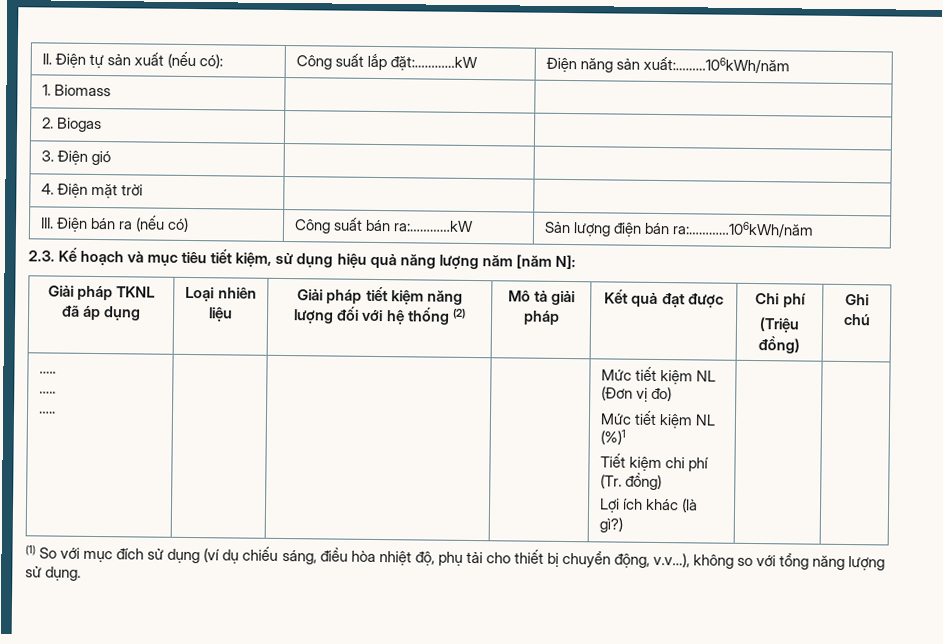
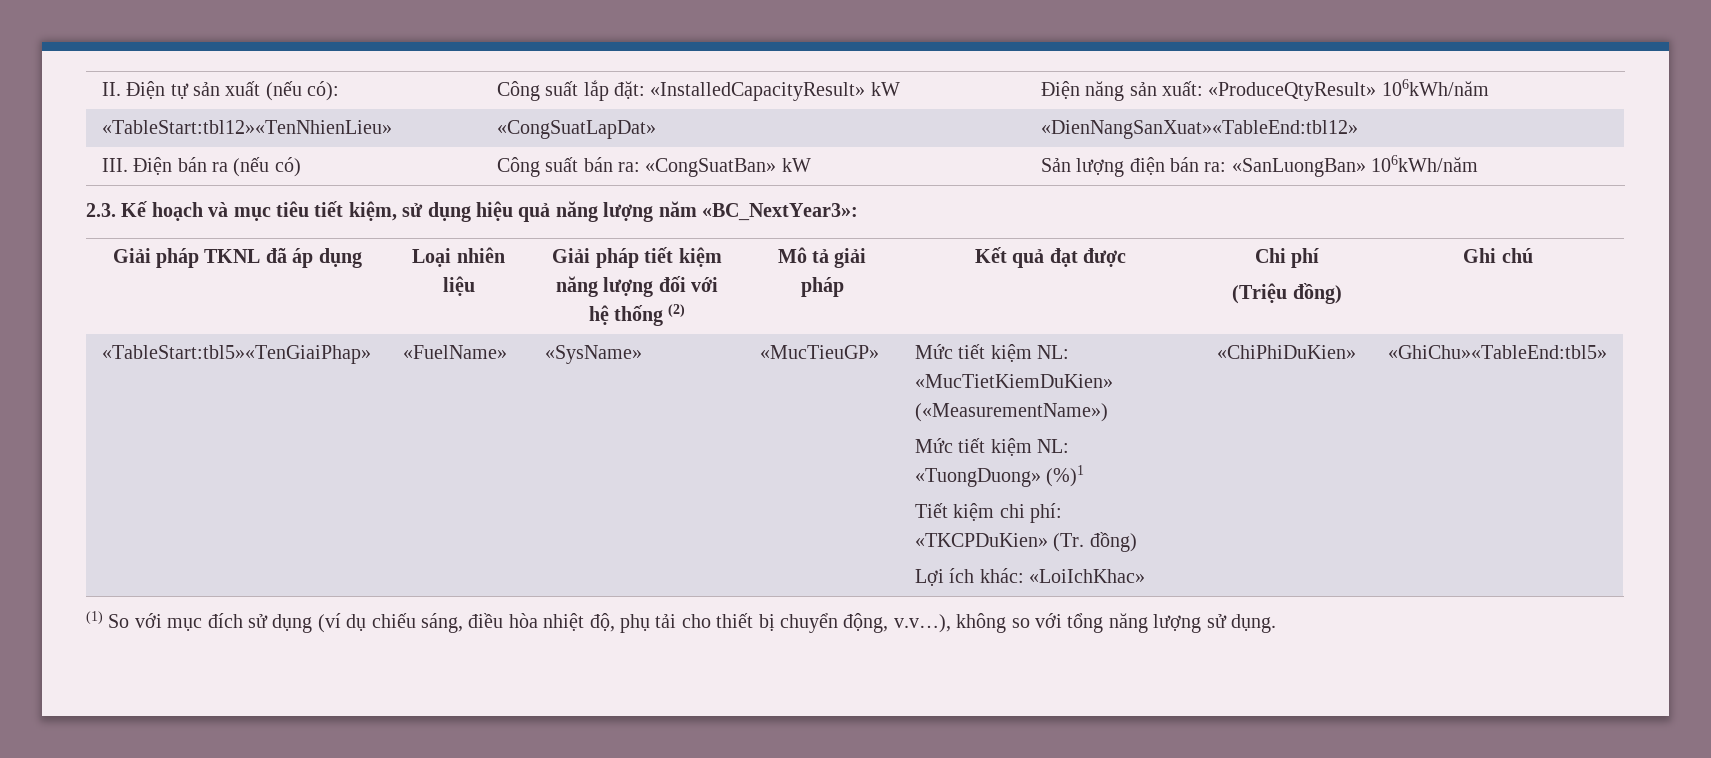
[389,56,478,72] đặt:…………kW -> [613,81,900,101] đặt: «InstalledCapacityResult» kW
[642,56,790,74] [41,84,111,97] [41,117,102,133] [40,150,111,166] [40,183,143,199] xuất:………106kWh/năm // 1. Biomass | | // 2. Biogas | | // 3. Điện gió | | // 4. Điện mặt trời | | -> [1161,79,1489,101] [101,120,392,134] [496,120,656,139] [1040,120,1358,139] xuất: «ProduceQtyResult» 106kWh/năm // «TableStart:tbl12»«TenNhienLieu» | «CongSuatLapDat» | «DienNangSanXuat»«TableEnd:tbl12»
[392,220,474,233] ra:…………kW -> [617,158,811,177] ra: «CongSuatBan» kW
[671,221,814,238] ra:…………106kWh/năm -> [1204,155,1479,177] ra: «SanLuongBan» 106kWh/năm
[515,254,576,270] [năm N]: -> [701,203,858,221] «BC_NextYear3»:
[38,371,56,374] [38,391,56,394] [38,411,56,414] [600,366,716,385] [600,386,672,402] [599,410,716,429] ….. // ….. // ….. | | | | Mức tiết kiệm NL (Đơn vị đo) // Mức tiết kiệm NL -> [101,345,371,364] [402,345,507,359] [544,345,642,364] [759,345,879,359] [914,344,1069,362] [914,374,1113,388] [914,403,1108,422] [914,438,1069,456] [914,468,1041,487] «TableStart:tbl5»«TenGiaiPhap» | «FuelName» | «SysName» | «MucTieuGP» | Mức tiết kiệm NL: «MucTietKiemDuKien» («MeasurementName») // Mức tiết kiệm NL: «TuongDuong»
[687,457,709,472] phí -> [1029,503,1062,523] [914,533,1048,547] phí: «TKCPDuKien»
[645,498,698,513] [598,517,623,533] khác (là gì?) | | -> [979,568,1145,583] [1216,345,1356,359] [1387,345,1607,359] khác: «LoiIchKhac» | «ChiPhiDuKien» | «GhiChu»«TableEnd:tbl5»

